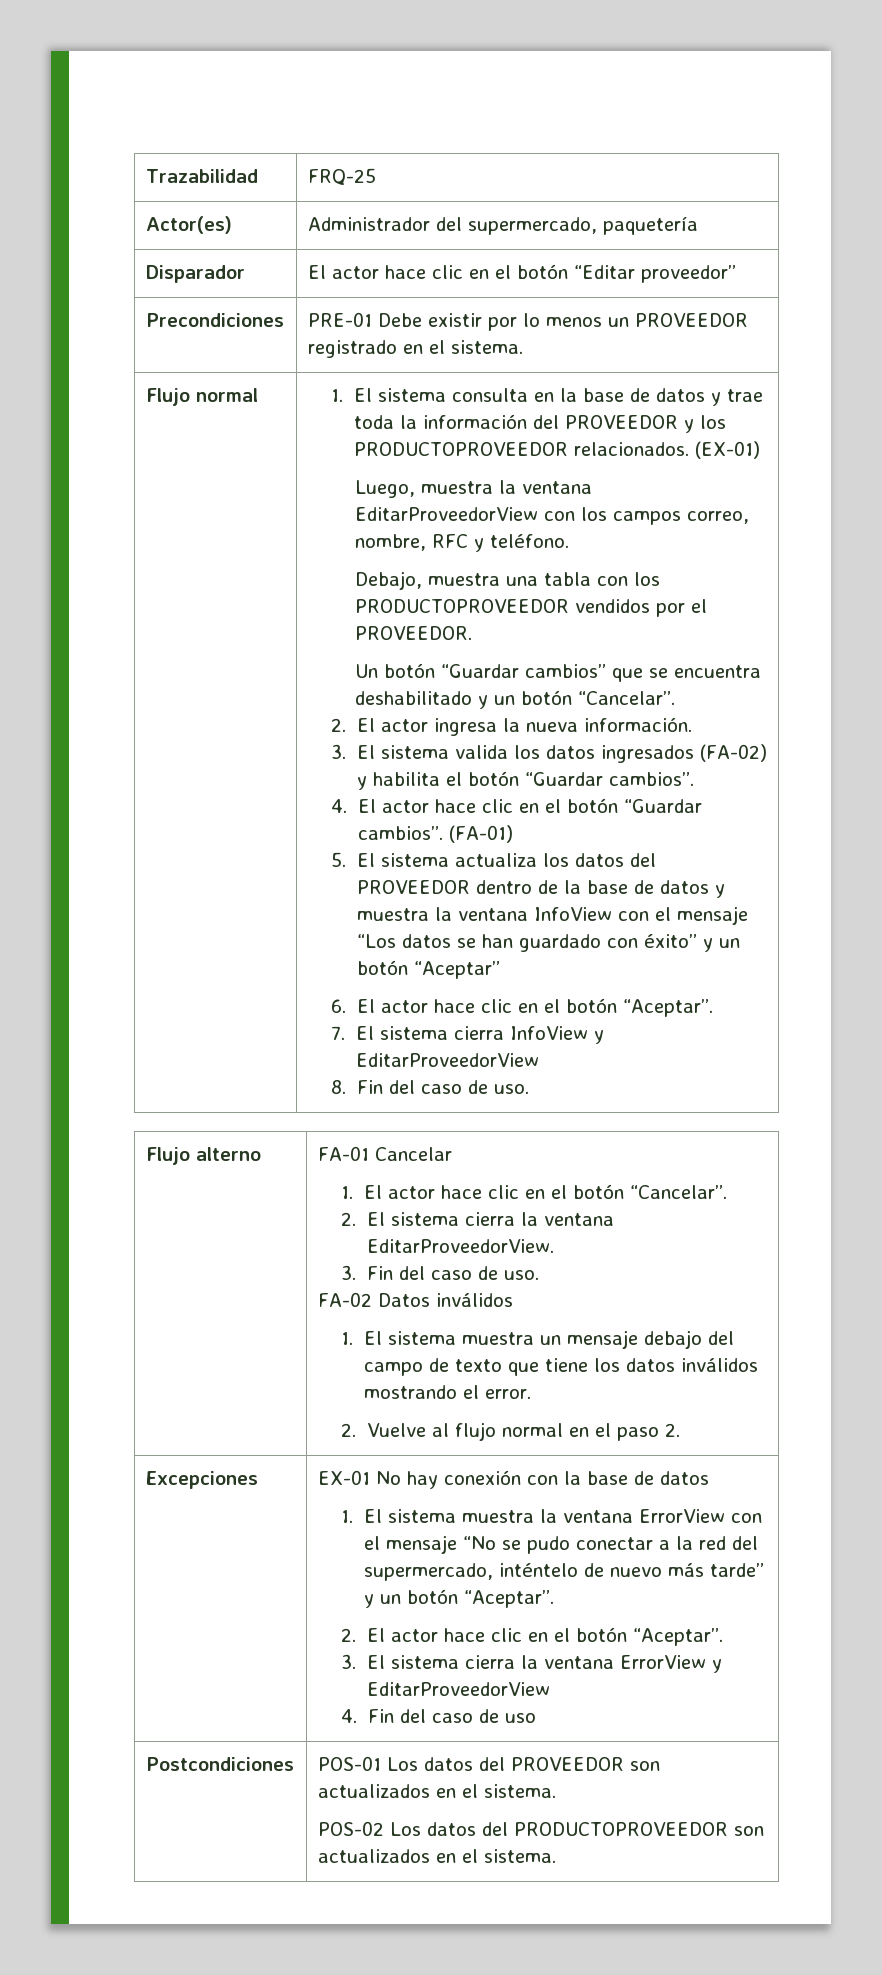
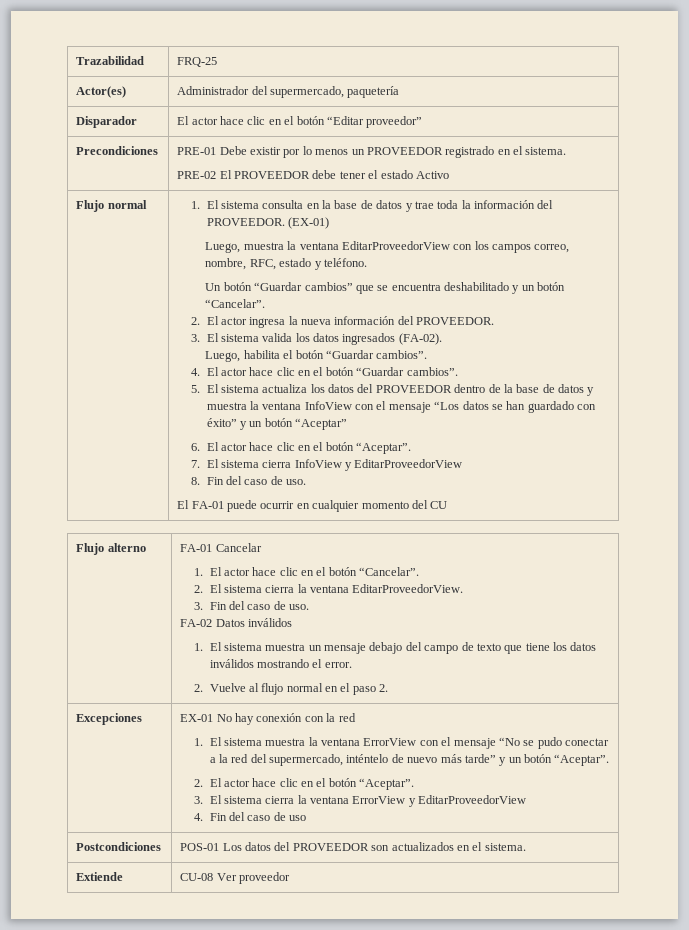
(523, 347) none -> [177,170,449,179] // PRE-02 El PROVEEDOR debe tener el estado Activo
[564,415,726,433] [353,442,689,456] PROVEEDOR y los PRODUCTOPROVEEDOR relacionados. -> [206,218,285,226] PROVEEDOR.
[431,534,468,548] RFC -> [249,258,312,270] RFC, estado
[354,571,660,590] [354,599,707,617] [354,626,472,640] // Debajo, muestra una tabla con los PRODUCTOPROVEEDOR vendidos por el PROVEEDOR. -> (367, 262) none
[583,717,692,732] información. -> [334,316,495,325] información del PROVEEDOR.
[699,744,767,762] [356,776,367,790] (FA-02) y -> [398,333,442,345] [205,351,241,362] (FA-02). // Luego,
[448,825,513,843] (FA-01) -> (458, 371) none
(529, 1089) none -> [177,500,448,512] // El FA-01 puede ocurrir en cualquier momento del CU
[586,1471,709,1485] base de datos -> [338,713,356,722] red
[317,1821,764,1836] [317,1849,556,1863] // POS-02 Los datos del PRODUCTOPROVEEDOR son actualizados en el sistema. -> [76,872,124,881] [180,872,291,884] // Extiende | CU-08 Ver proveedor

